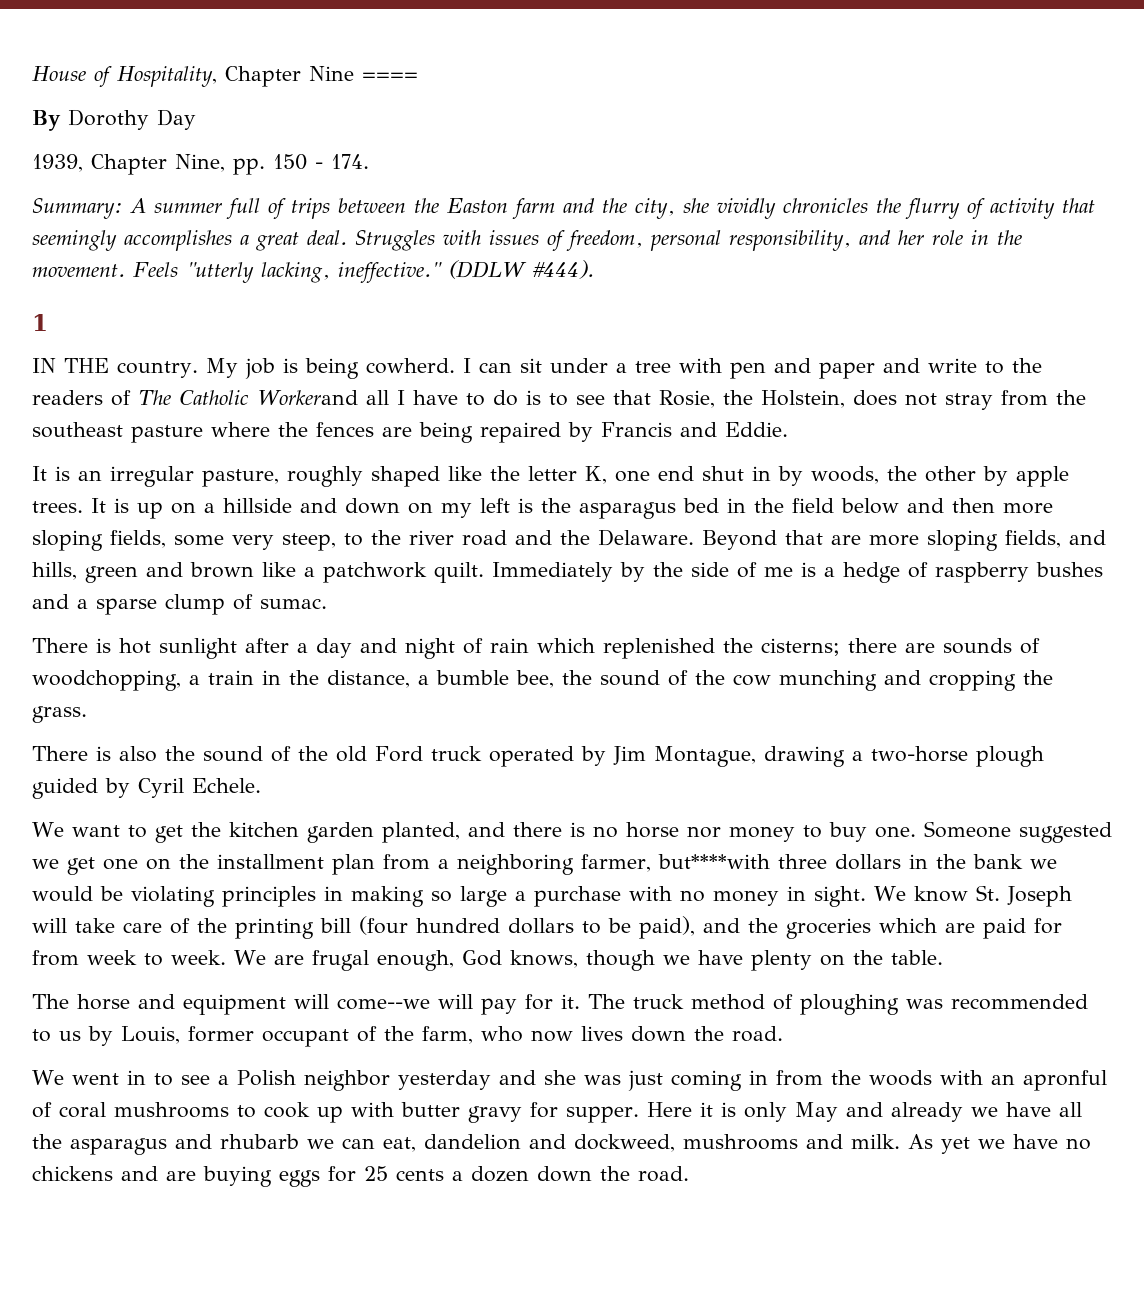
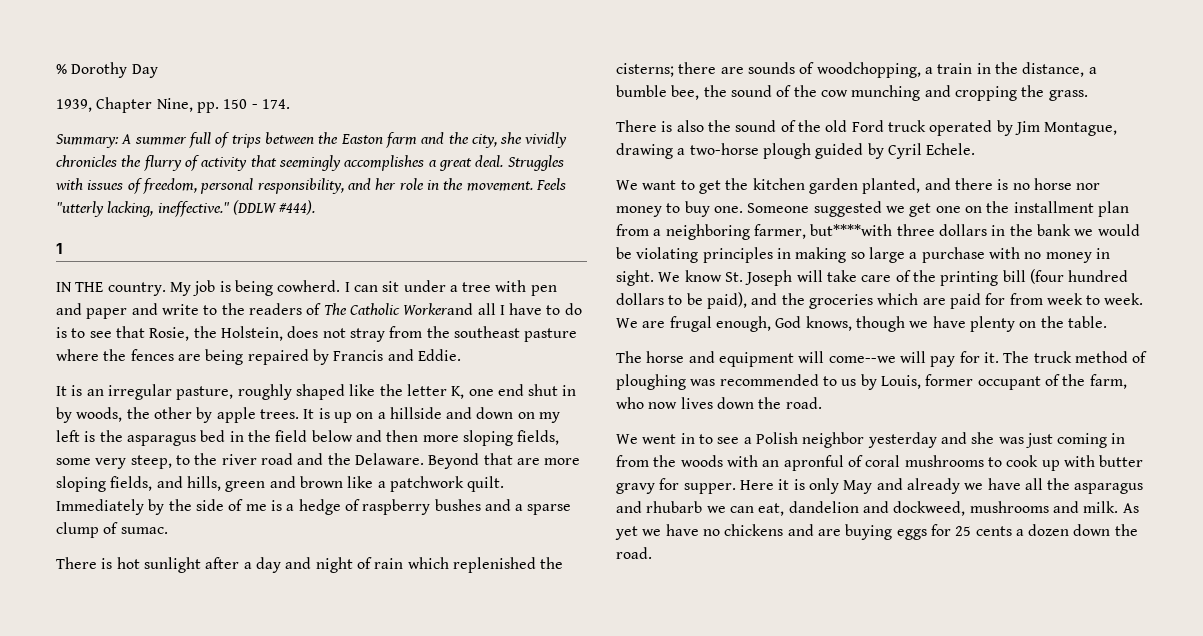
[32,66,418,87] [32,110,61,131] House of Hospitality, Chapter Nine ==== // By -> [56,64,67,74] %

